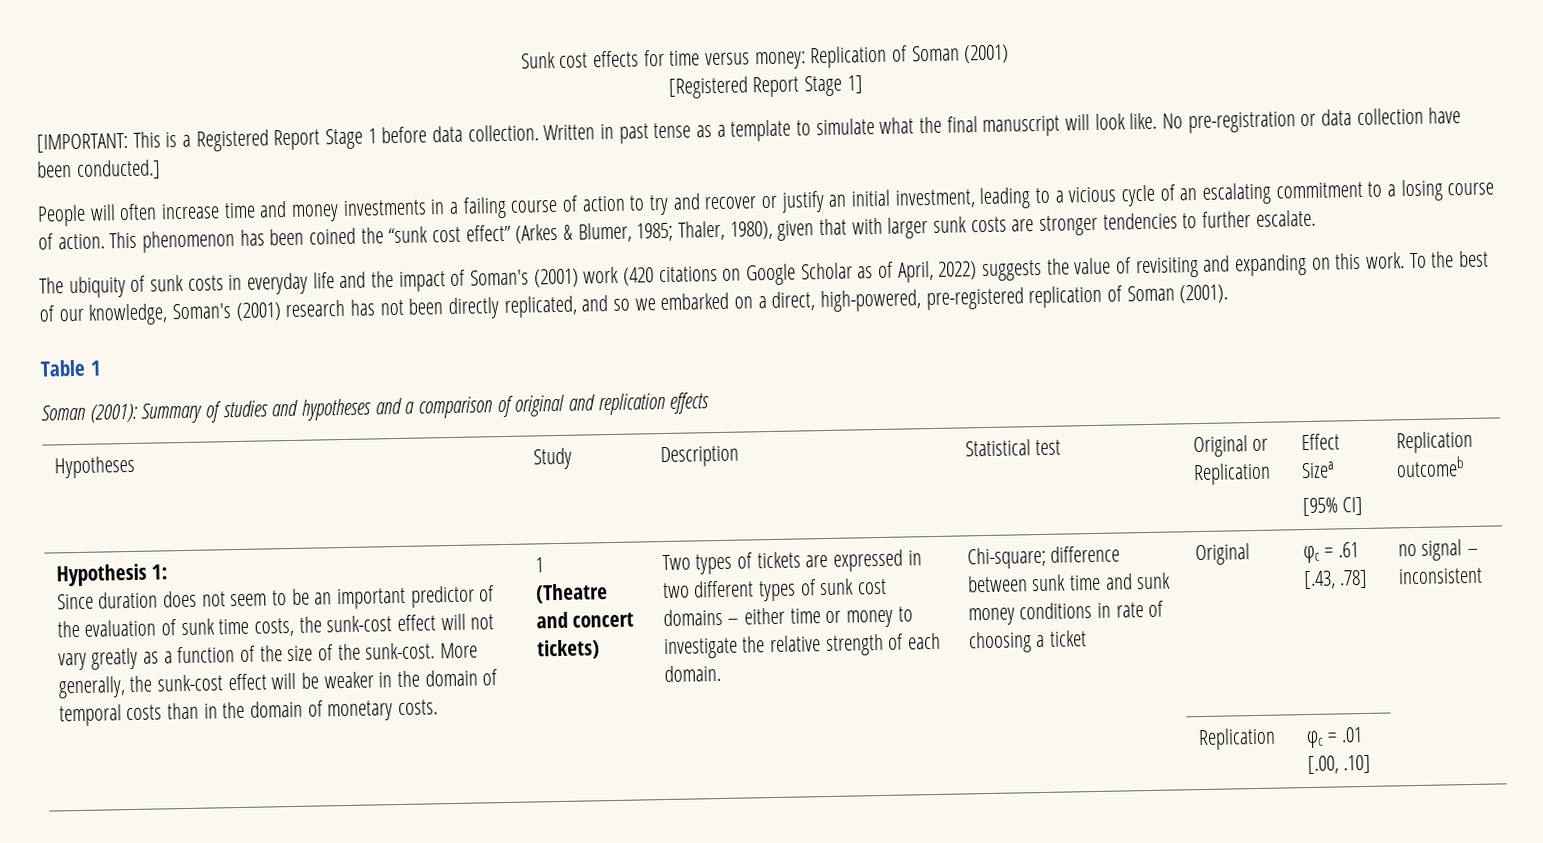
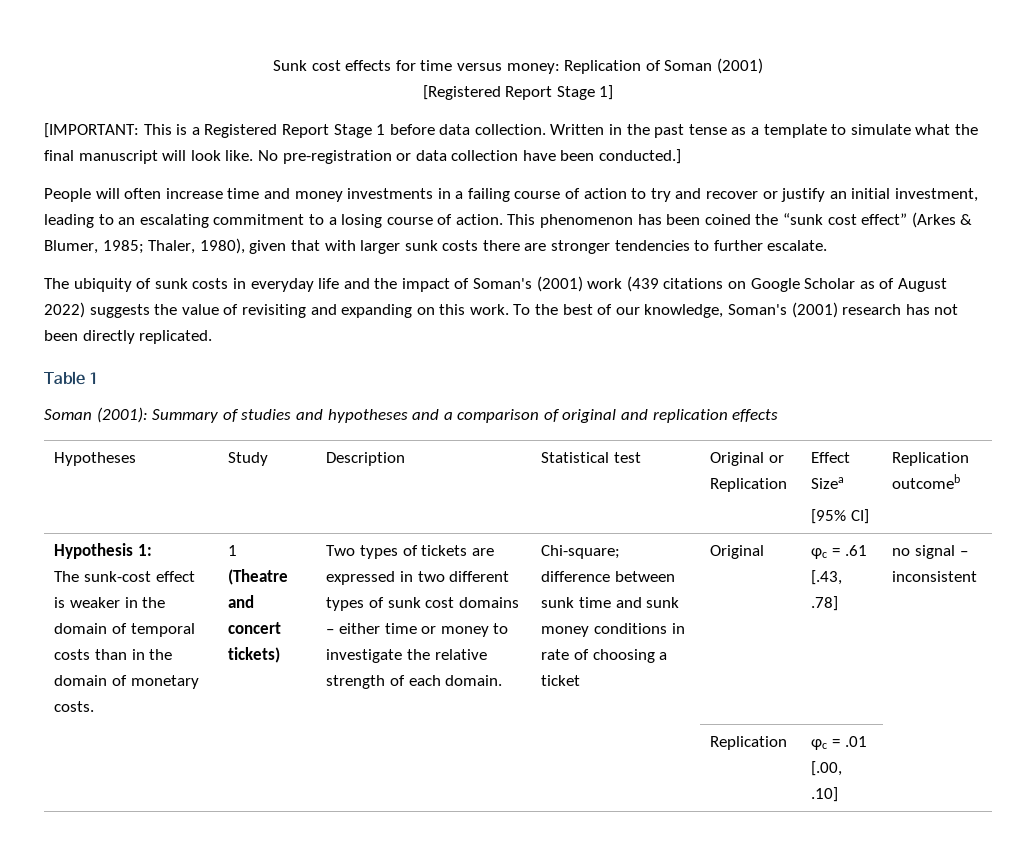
(615, 131) none -> [626,124,650,135] the
[1054,184,1176,207] a vicious cycle of -> (114, 219) none
(1007, 224) none -> [482,240,520,251] there
[623,267,655,286] (420 -> [626,276,659,292] (439
[897,260,934,283] April, -> [897,278,947,292] August
[503,284,1229,318] replicated, and so we embarked on a direct, high-powered, pre-registered replication of Soman (2001). -> [139,330,213,344] replicated.
[56,585,496,610] [56,613,495,638] [57,642,478,671] [57,672,319,699] Since duration does not seem to be an important predictor of the evaluation of sunk time costs, the sunk-cost effect will not vary greatly as a function of the size of the sunk-cost. More generally, the sunk-cost effect will be -> [54,571,195,582] [54,597,66,608] The sunk-cost effect is

